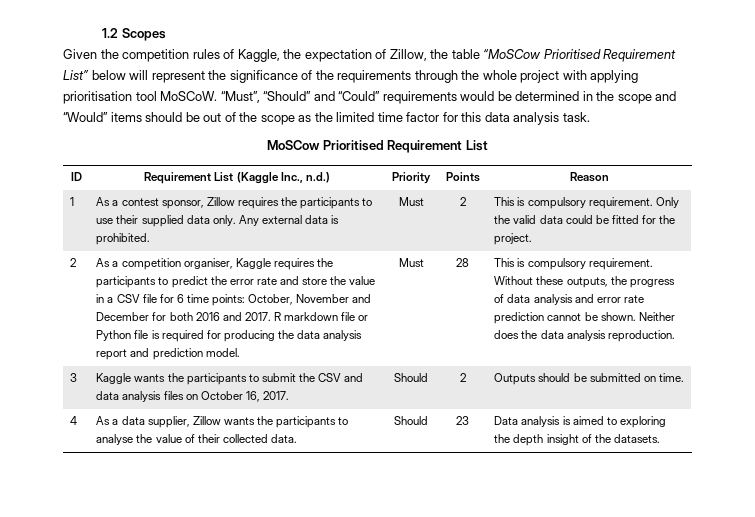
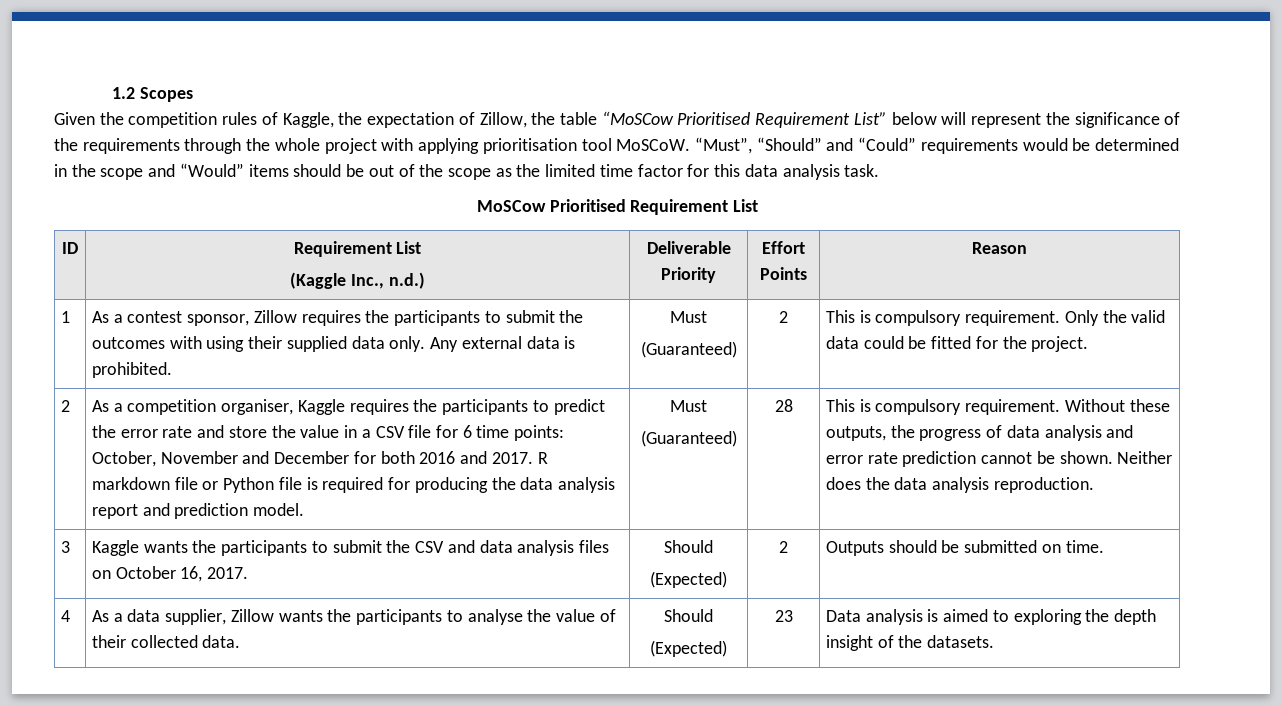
(234, 177) none -> (422, 247) //
(330, 177) none -> [646,241,731,254] Deliverable
(431, 178) none -> [762,241,805,254] Effort
[96,218,114,224] use -> [505,310,584,323] [92,336,245,352] submit the outcomes with using
(424, 201) none -> [640,341,737,358] // (Guaranteed)
(424, 262) none -> [640,430,737,447] // (Guaranteed)
(428, 377) none -> [650,571,727,588] // (Expected)
(428, 420) none -> [650,640,727,657] // (Expected)

